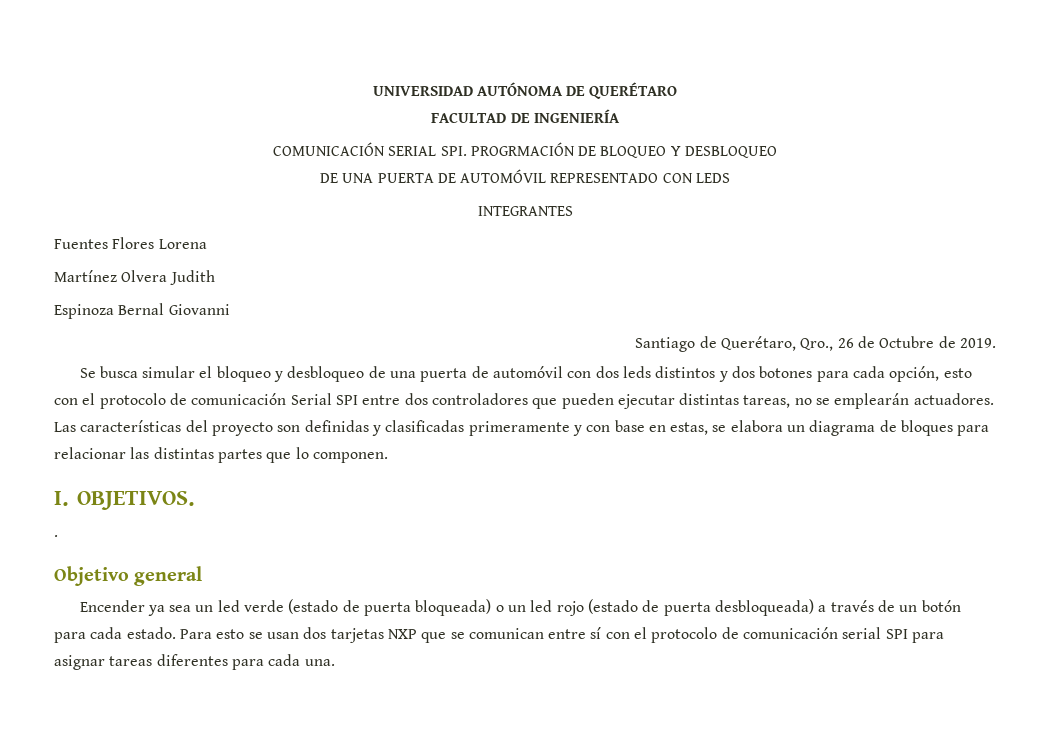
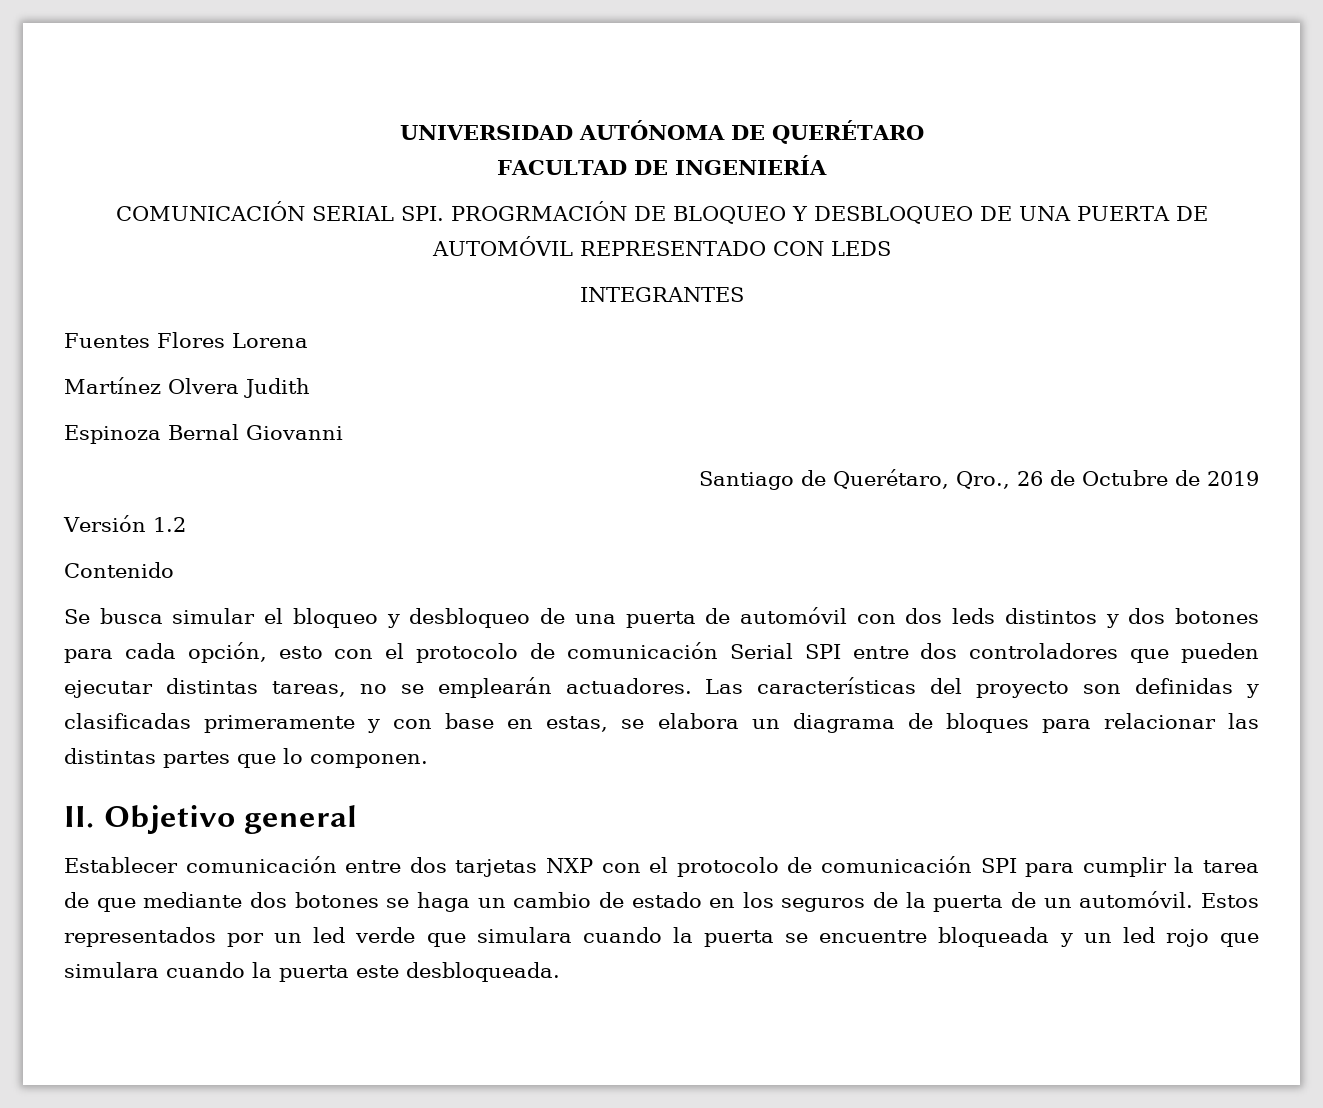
(778, 152) // -> (973, 215) none
[960,338,997,348] 2019. -> [1207,471,1259,486] [63,515,186,532] [64,562,174,578] 2019 // Versión 1.2 // Contenido
[54,491,195,510] [54,535,58,537] I. OBJETIVOS. // . // -> [64,806,94,828] II.
[79,599,961,616] [54,627,882,643] Encender ya sea un led verde (estado de puerta bloqueada) o un led rojo (estado de puerta desbloqueada) a través de un botón para cada estado. Para esto se usan dos tarjetas NXP que se comunican entre sí con el protocolo de comunicación serial -> [64,856,973,877] Establecer comunicación entre dos tarjetas NXP con el protocolo de comunicación
[54,654,335,670] asignar tareas diferentes para cada una. -> [1082,857,1259,877] [64,891,1259,912] [64,927,1259,947] [64,962,560,982] cumplir la tarea de que mediante dos botones se haga un cambio de estado en los seguros de la puerta de un automóvil. Estos representados por un led verde que simulara cuando la puerta se encuentre bloqueada y un led rojo que simulara cuando la puerta este desbloqueada.

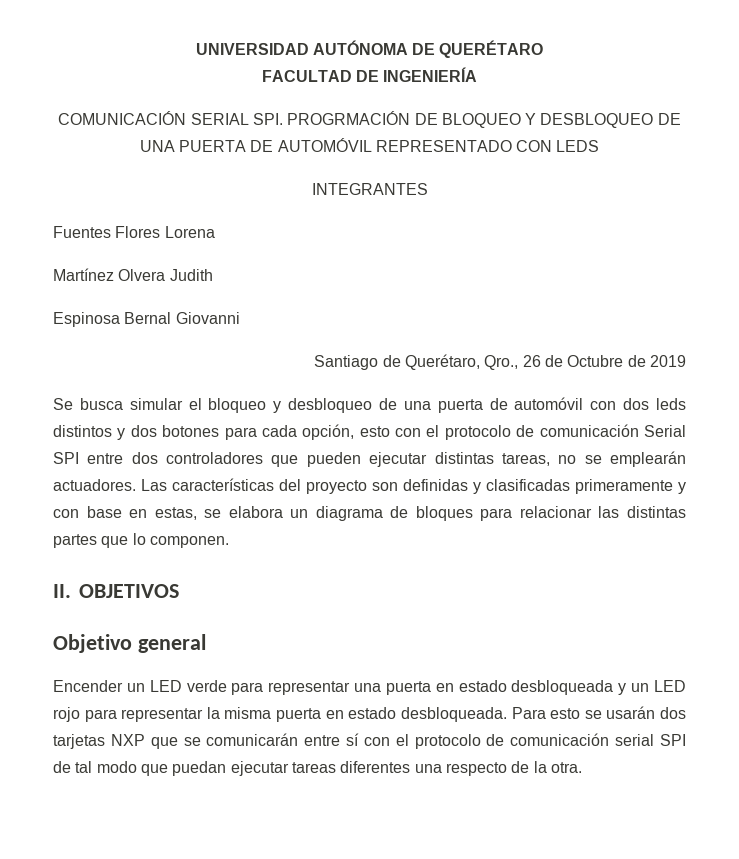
[64,425,161,444] Espinoza -> [53,312,120,327] Espinosa
[63,515,186,532] [64,562,174,578] // Versión 1.2 // Contenido -> (687, 361) none
(94, 817) none -> [79,584,179,598] OBJETIVOS //
[64,856,1259,877] [64,891,1259,912] [64,927,1259,947] [64,962,560,982] Establecer comunicación entre dos tarjetas NXP con el protocolo de comunicación SPI para cumplir la tarea de que mediante dos botones se haga un cambio de estado en los seguros de la puerta de un automóvil. Estos representados por un led verde que simulara cuando la puerta se encuentre bloqueada y un led rojo que simulara cuando la puerta este desbloqueada. -> [53,680,686,695] [53,706,687,722] [53,733,686,749] [53,761,582,776] Encender un LED verde para representar una puerta en estado desbloqueada y un LED rojo para representar la misma puerta en estado desbloqueada. Para esto se usarán dos tarjetas NXP que se comunicarán entre sí con el protocolo de comunicación serial SPI de tal modo que puedan ejecutar tareas diferentes una respecto de la otra.

